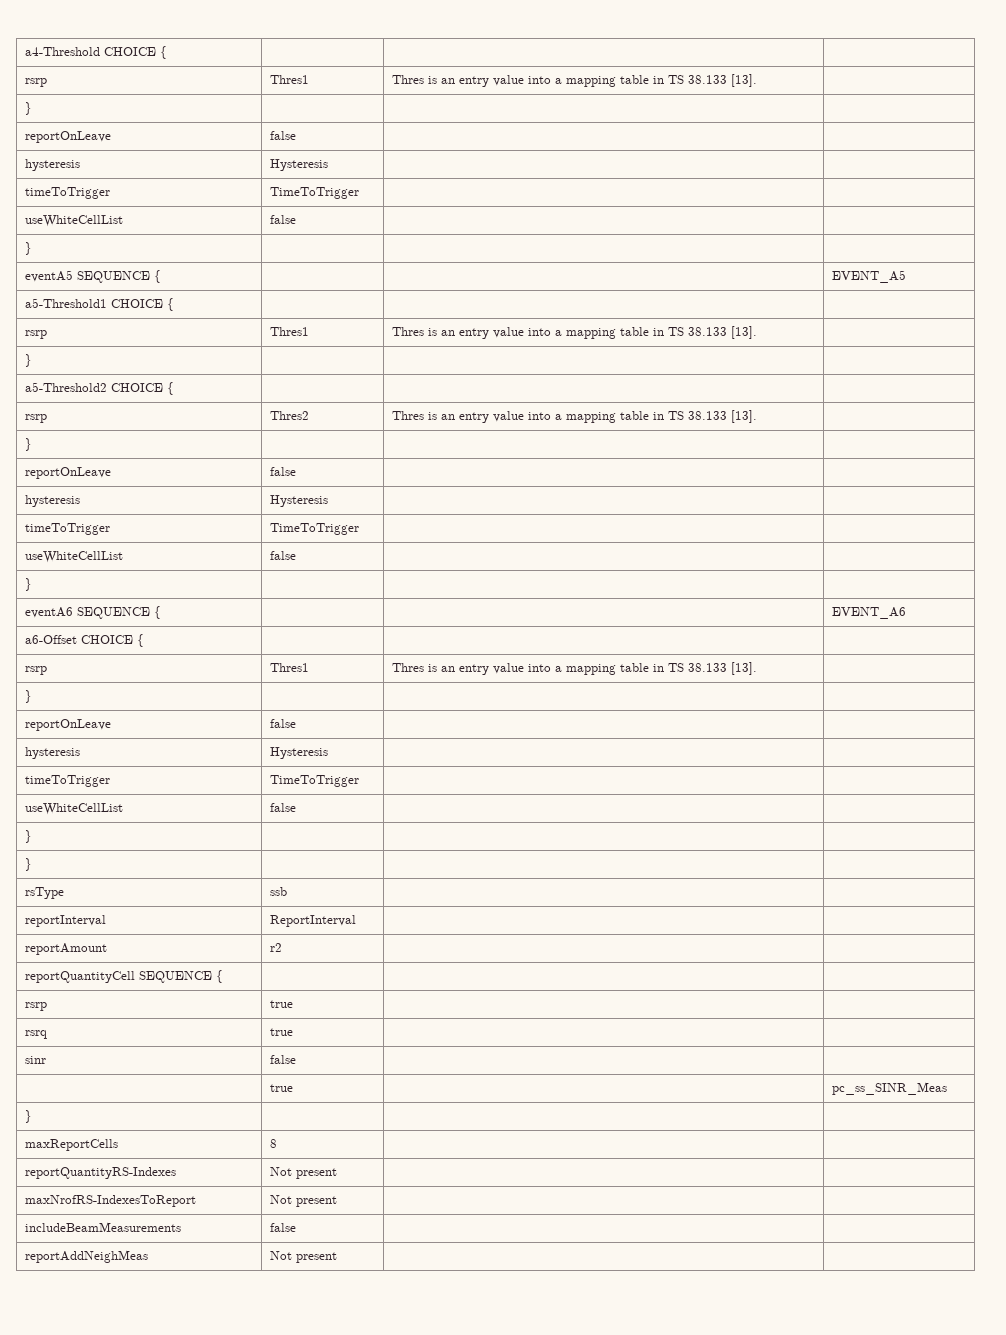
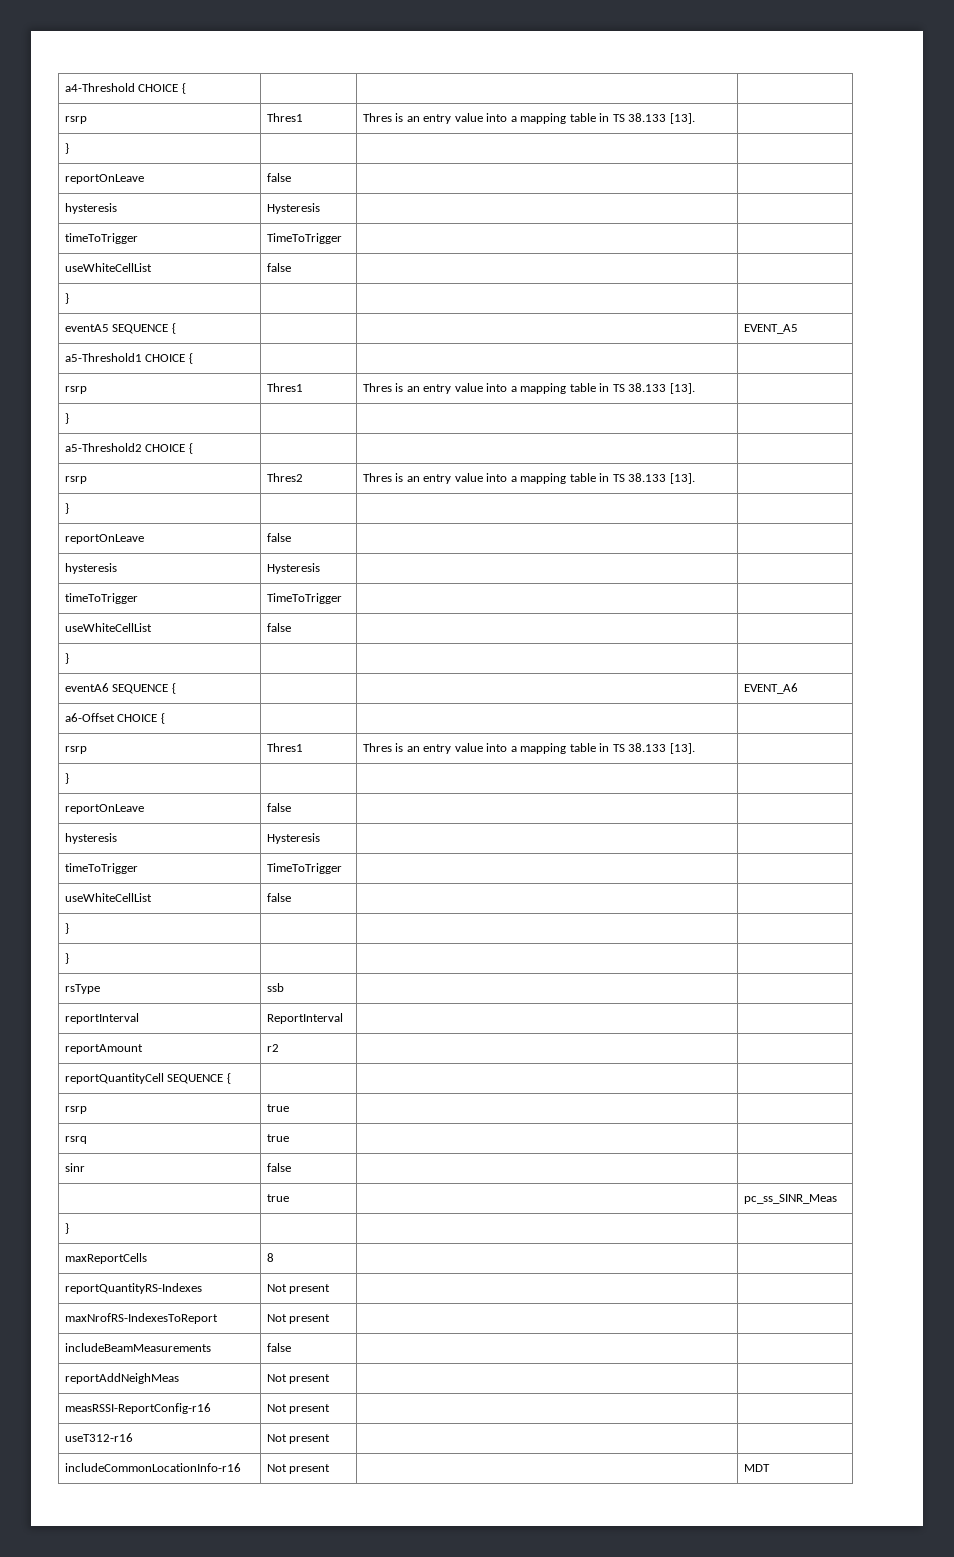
(338, 1257) none -> [64,1403,211,1414] [266,1404,331,1414] [64,1433,133,1442] [266,1434,331,1444] [64,1463,241,1472] [266,1464,331,1474] [743,1464,770,1472] // measRSSI-ReportConfig-r16 | Not present | | // useT312-r16 | Not present | | // includeCommonLocationInfo-r16 | Not present | | MDT

